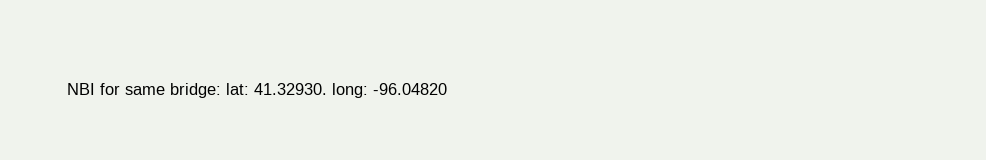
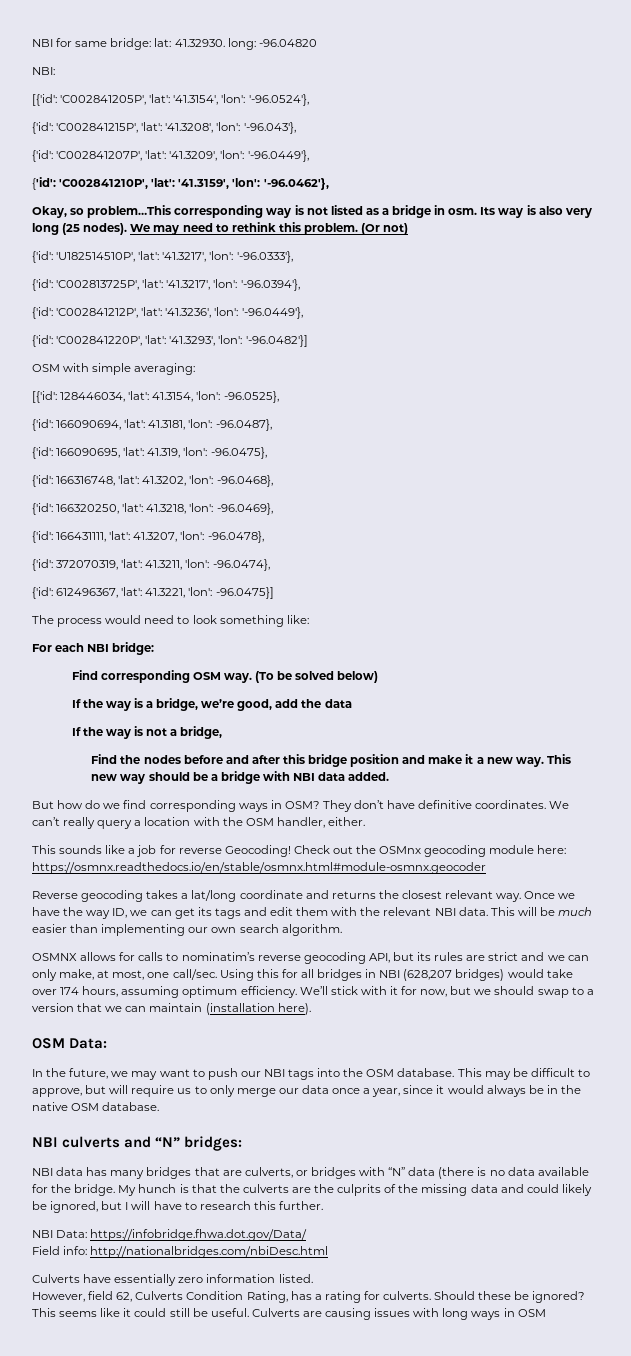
(447, 89) none -> [32,67,55,75] [32,94,309,106] [32,122,296,134] [32,150,309,162] [32,177,329,190] [32,205,592,218] [32,222,409,235] [32,251,293,263] [32,279,300,291] [32,307,303,319] [32,335,308,347] [32,363,196,375] [32,391,279,403] [32,419,272,431] [32,447,267,459] [32,475,273,487] [32,503,273,515] [32,531,264,543] [32,559,270,571] [32,587,274,599] [32,615,309,627] [32,642,155,655] [71,670,379,683] [71,698,352,711] [71,726,223,739] [91,754,571,767] [91,771,390,784] [32,800,570,812] [32,817,365,829] [32,845,567,857] [32,862,486,874] [32,890,576,902] [32,907,593,919] [32,924,342,936] [32,952,589,964] [32,969,573,981] [32,986,594,998] [32,1003,311,1015] [32,1038,108,1049] [32,1068,590,1080] [32,1085,581,1097] [32,1102,160,1111] [32,1136,243,1151] [32,1167,589,1179] [32,1184,592,1196] [32,1201,323,1213] [32,1229,308,1241] [32,1246,329,1258] [32,1274,313,1286] [32,1291,586,1303] [32,1308,546,1320] // NBI: // [{'id': 'C002841205P', 'lat': '41.3154', 'lon': '-96.0524'}, // {'id': 'C002841215P', 'lat': '41.3208', 'lon': '-96.043'}, // {'id': 'C002841207P', 'lat': '41.3209', 'lon': '-96.0449'}, // {'id': 'C002841210P', 'lat': '41.3159', 'lon': '-96.0462'}, // Okay, so problem…This corresponding way is not listed as a bridge in osm. Its way is also very long (25 nodes). We may need to rethink this problem. (Or not) // {'id': 'U182514510P', 'lat': '41.3217', 'lon': '-96.0333'}, // {'id': 'C002813725P', 'lat': '41.3217', 'lon': '-96.0394'}, // {'id': 'C002841212P', 'lat': '41.3236', 'lon': '-96.0449'}, // {'id': 'C002841220P', 'lat': '41.3293', 'lon': '-96.0482'}] // OSM with simple averaging: // [{'id': 128446034, 'lat': 41.3154, 'lon': -96.0525}, // {'id': 166090694, 'lat': 41.3181, 'lon': -96.0487}, // {'id': 166090695, 'lat': 41.319, 'lon': -96.0475}, // {'id': 166316748, 'lat': 41.3202, 'lon': -96.0468}, // {'id': 166320250, 'lat': 41.3218, 'lon': -96.0469}, // {'id': 166431111, 'lat': 41.3207, 'lon': -96.0478}, // {'id': 372070319, 'lat': 41.3211, 'lon': -96.0474}, // {'id': 612496367, 'lat': 41.3221, 'lon': -96.0475}] // The process would need to look something like: // For each NBI bridge: // Find corresponding OSM way. (To be solved below) // If the way is a bridge, we’re good, add the data // If the way is not a bridge, // Find the nodes before and after this bridge position and make it a new way. This new way should be a bridge with NBI data added. // But how do we find corresponding ways in OSM? They don’t have definitive coordinates. We can’t really query a location with the OSM handler, either. // This sounds like a job for reverse Geocoding! Check out the OSMnx geocoding module here: https://osmnx.readthedocs.io/en/stable/osmnx.html#module-osmnx.geocoder // Reverse geocoding takes a lat/long coordinate and returns the closest relevant way. Once we have the way ID, we can get its tags and edit them with the relevant NBI data. This will be much easier than implementing our own search algorithm. // OSMNX allows for calls to nominatim’s reverse geocoding API, but its rules are strict and we can only make, at most, one call/sec. Using this for all bridges in NBI (628,207 bridges) would take over 174 hours, assuming optimum efficiency. We’ll stick with it for now, but we should swap to a version that we can maintain (installation here). // OSM Data: // In the future, we may want to push our NBI tags into the OSM database. This may be difficult to approve, but will require us to only merge our data once a year, since it would always be in the native OSM database. // NBI culverts and “N” bridges: // NBI data has many bridges that are culverts, or bridges with “N” data (there is no data available for the bridge. My hunch is that the culverts are the culprits of the missing data and could likely be ignored, but I will have to research this further. // NBI Data: https://infobridge.fhwa.dot.gov/Data/ // Field info: http://nationalbridges.com/nbiDesc.html // Culverts have essentially zero information listed. // However, field 62, Culverts Condition Rating, has a rating for culverts. Should these be ignored? This seems like it could still be useful. Culverts are causing issues with long ways in OSM

